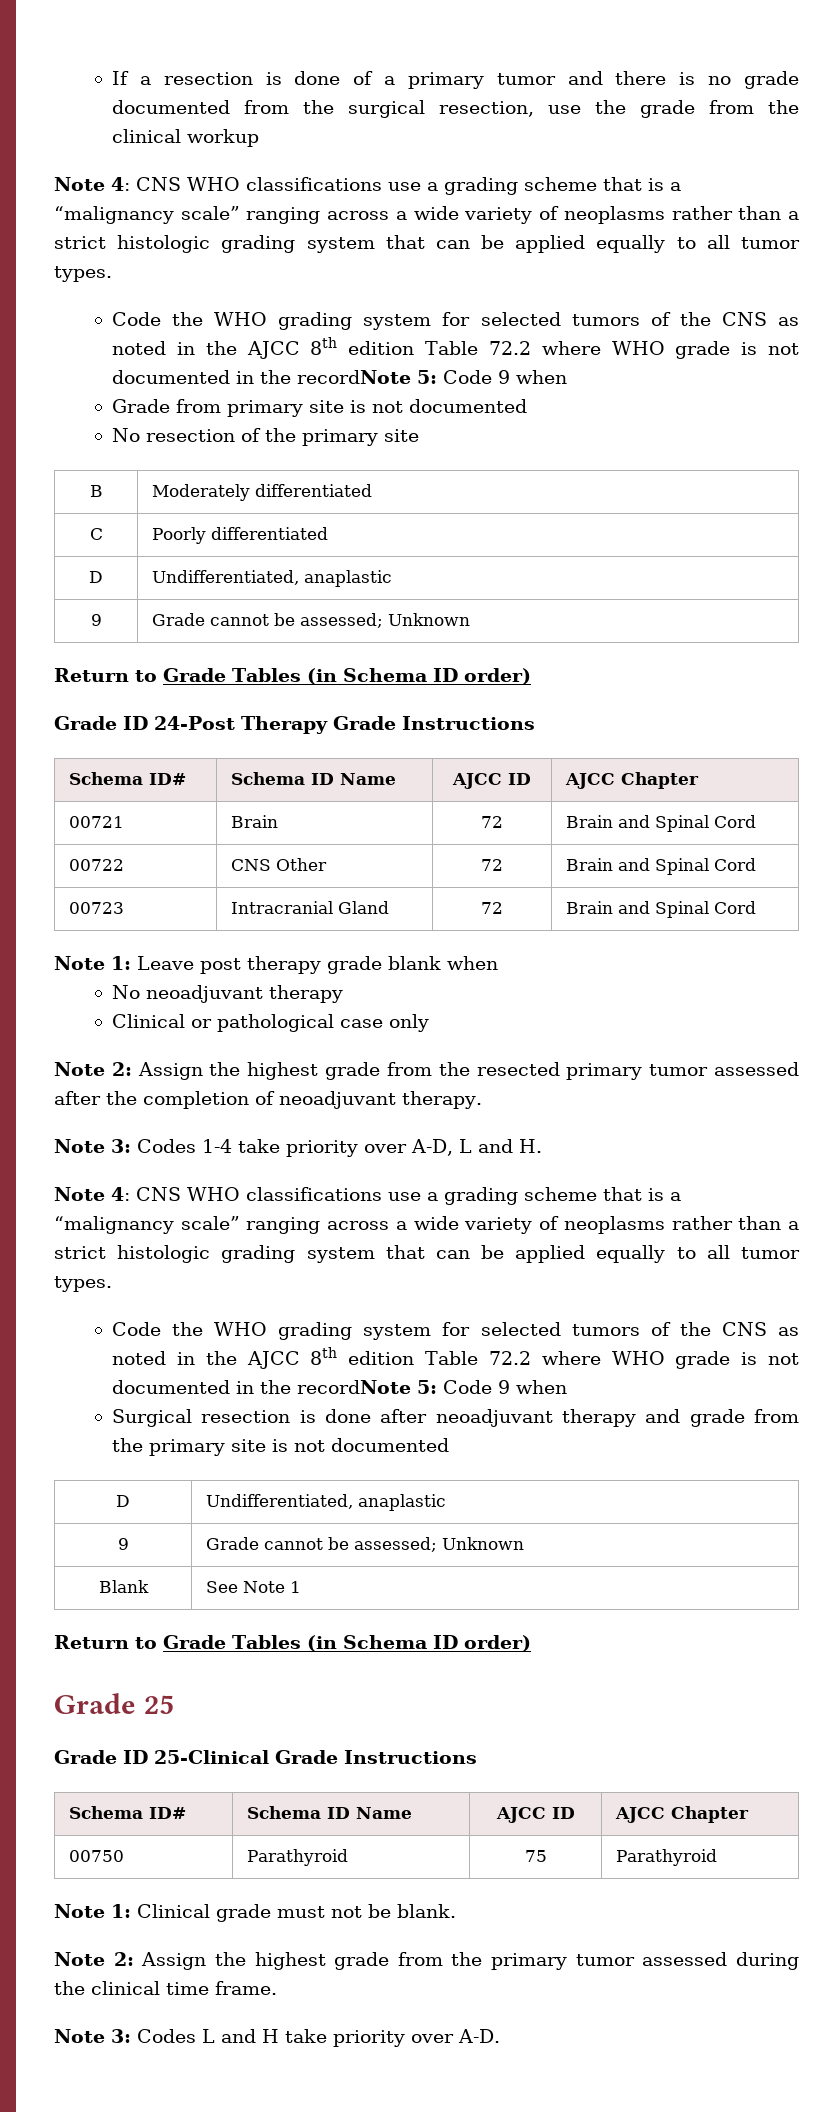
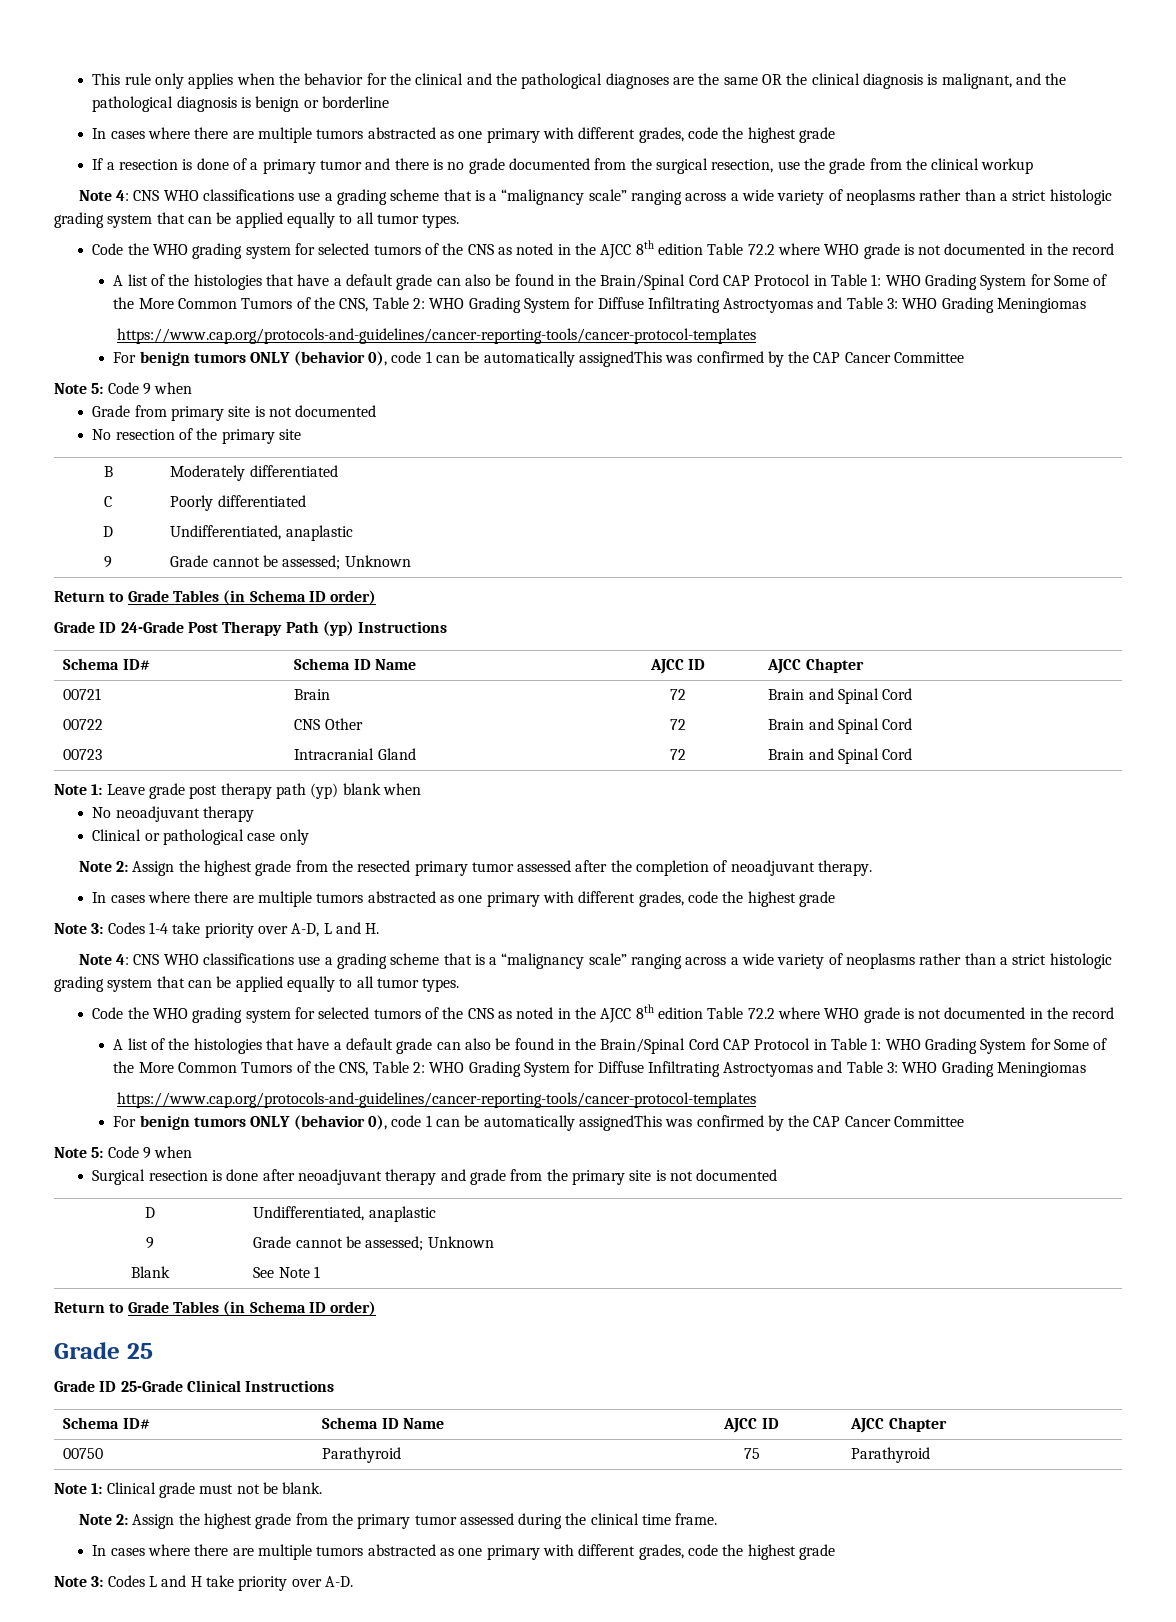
(112, 78) none -> [92,73,1067,89] [92,96,390,112] [92,127,835,143] This rule only applies when the behavior for the clinical and the pathological diagnoses are the same OR the clinical diagnosis is malignant, and the pathological diagnosis is benign or borderline // In cases where there are multiple tumors abstracted as one primary with different grades, code the highest grade //
[297,370,412,384] recordNote -> [1072,243,1115,255] [113,274,1108,290] [113,297,1087,313] [116,328,756,344] [113,351,965,367] [54,383,87,394] record // A list of the histologies that have a default grade can also be found in the Brain/Spinal Cord CAP Protocol in Table 1: WHO Grading System for Some of the More Common Tumors of the CNS, Table 2: WHO Grading System for Diffuse Infiltrating Astroctyomas and Table 3: WHO Grading Meningiomas // https://www.cap.org/protocols-and-guidelines/cancer-reporting-tools/cancer-protocol-templates // For benign tumors ONLY (behavior 0), code 1 can be automatically assignedThis was confirmed by the CAP Cancer Committee // Note
[154,716,396,734] 24-Post Therapy Grade -> [120,621,354,636] 24-Grade Post Therapy Path (yp)
(194, 963) none -> [148,783,185,799] grade
[327,956,382,974] grade -> [275,783,339,799] path (yp)
(482, 1100) none -> [92,891,835,907] // In cases where there are multiple tumors abstracted as one primary with different grades, code the highest grade
[297,1380,412,1394] recordNote -> [1072,1007,1115,1019] [113,1038,1108,1054] [113,1061,1087,1077] [116,1092,756,1108] [113,1115,965,1131] [54,1147,87,1158] record // A list of the histologies that have a default grade can also be found in the Brain/Spinal Cord CAP Protocol in Table 1: WHO Grading System for Some of the More Common Tumors of the CNS, Table 2: WHO Grading System for Diffuse Infiltrating Astroctyomas and Table 3: WHO Grading Meningiomas // https://www.cap.org/protocols-and-guidelines/cancer-reporting-tools/cancer-protocol-templates // For benign tumors ONLY (behavior 0), code 1 can be automatically assignedThis was confirmed by the CAP Cancer Committee // Note
[154,1750,338,1764] 25-Clinical Grade -> [120,1380,241,1392] 25-Grade Clinical
(277, 1988) none -> [92,1544,835,1560] // In cases where there are multiple tumors abstracted as one primary with different grades, code the highest grade

